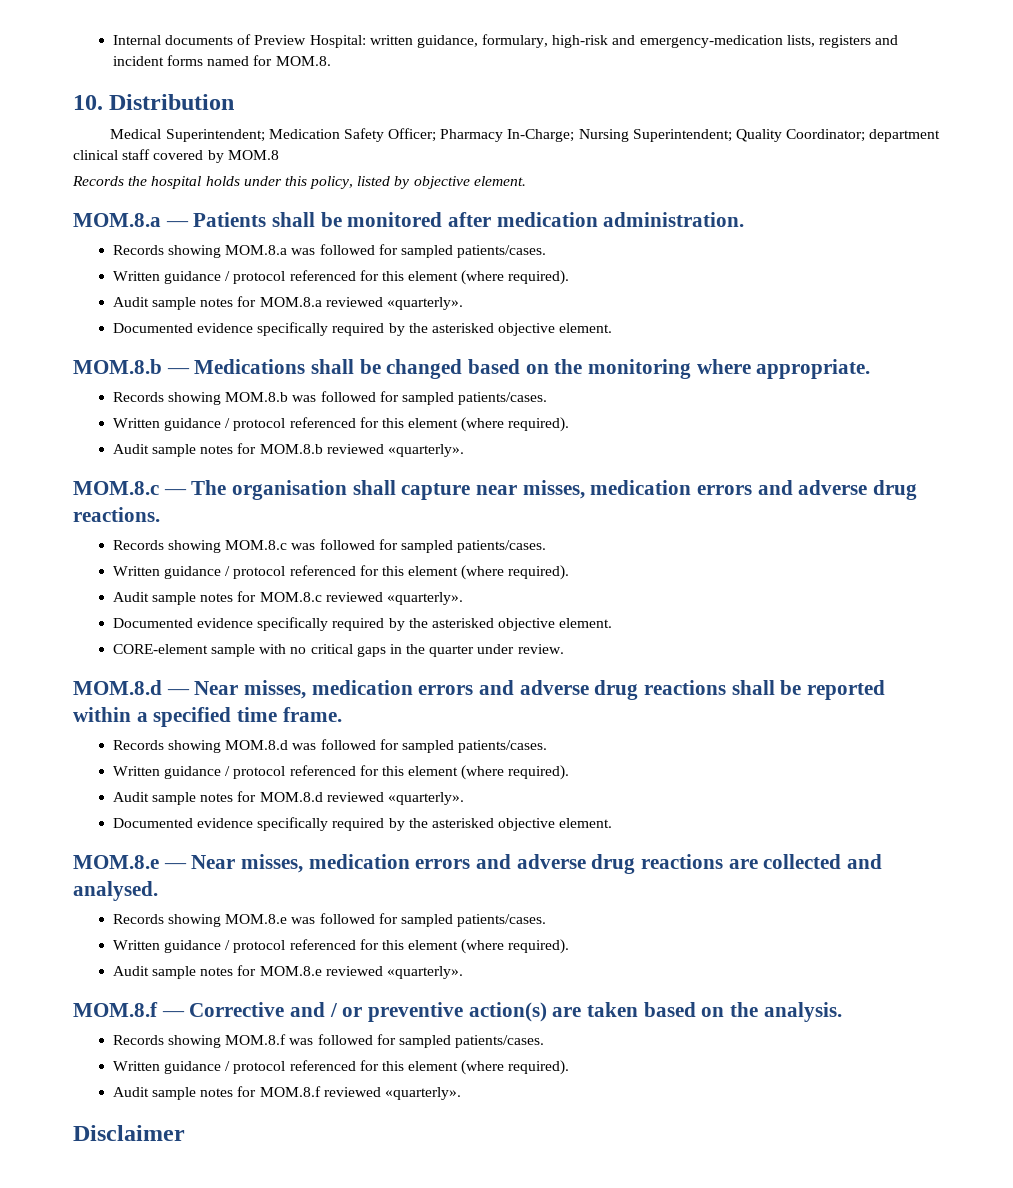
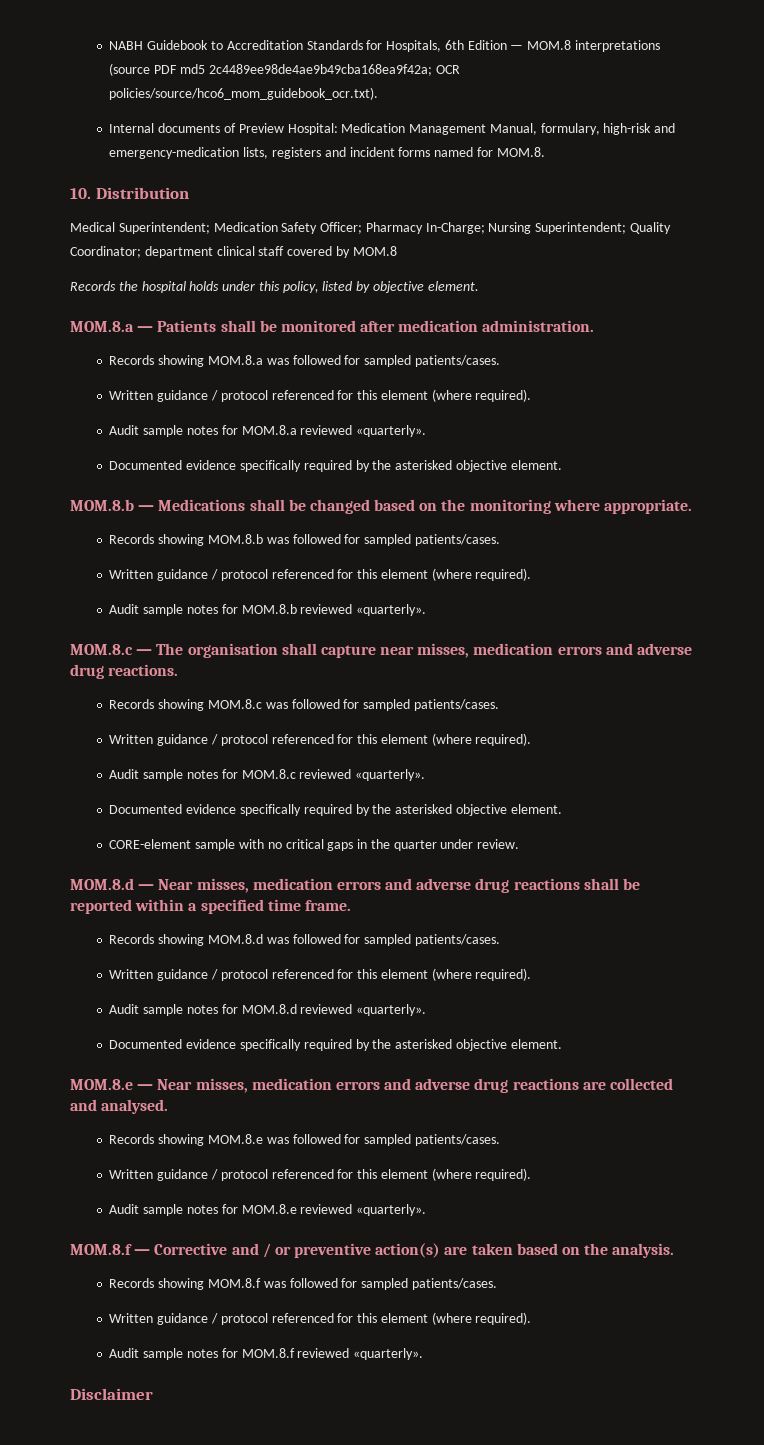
(112, 40) none -> [109,40,660,52] [109,63,460,76] [109,87,379,100] NABH Guidebook to Accreditation Standards for Hospitals, 6th Edition — MOM.8 interpretations (source PDF md5 2c4489ee98de4ae9b49cba168ea9f42a; OCR policies/source/hco6_mom_guidebook_ocr.txt). //
[369,35,478,48] written guidance, -> [341,123,537,135] Medication Management Manual,

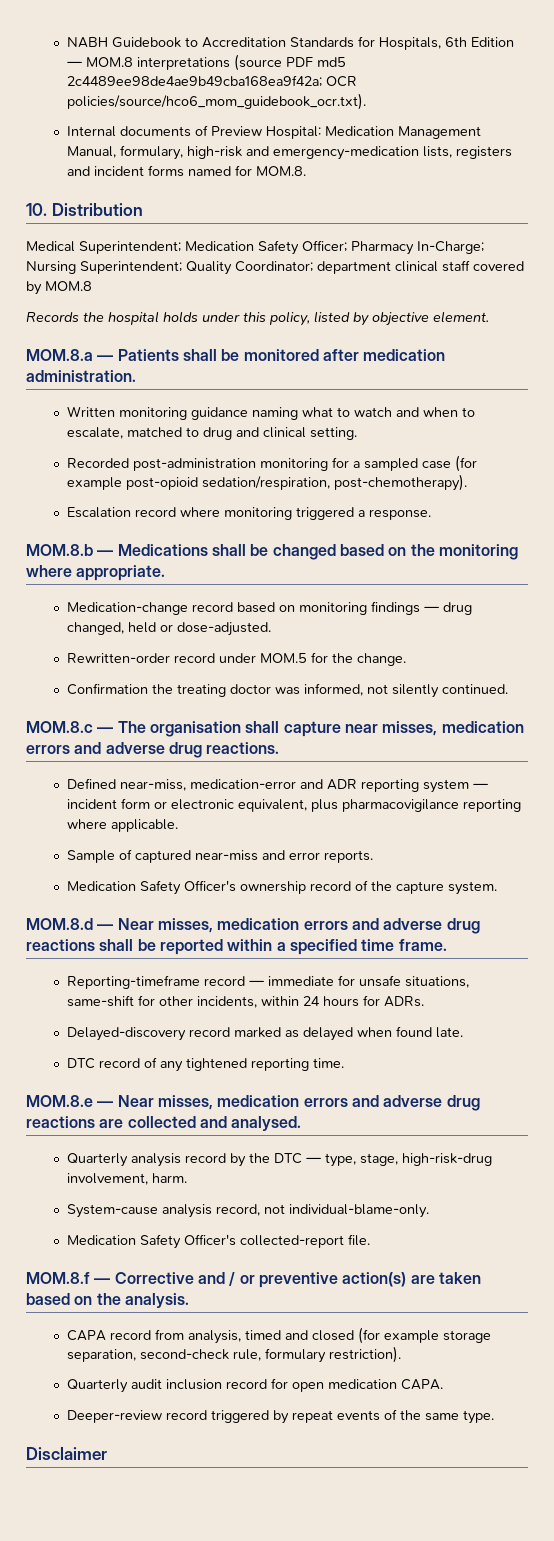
[109,355,500,367] [109,389,532,402] [109,425,427,437] [109,460,562,472] Records showing MOM.8.a was followed for sampled patients/cases. // Written guidance / protocol referenced for this element (where required). // Audit sample notes for MOM.8.a reviewed «quarterly». // Documented evidence specifically required by the asterisked objective element. -> [67,406,476,420] [67,427,358,440] [67,455,478,472] [67,474,468,491] [67,507,432,520] Written monitoring guidance naming what to watch and when to escalate, matched to drug and clinical setting. // Recorded post-administration monitoring for a sampled case (for example post-opioid sedation/respiration, post-chemotherapy). // Escalation record where monitoring triggered a response.
[109,534,500,546] [109,568,532,581] [109,604,427,616] Records showing MOM.8.b was followed for sampled patients/cases. // Written guidance / protocol referenced for this element (where required). // Audit sample notes for MOM.8.b reviewed «quarterly». -> [67,601,473,615] [67,622,272,636] [67,652,407,666] [67,683,509,698] Medication-change record based on monitoring findings — drug changed, held or dose-adjusted. // Rewritten-order record under MOM.5 for the change. // Confirmation the treating doctor was informed, not silently continued.
[109,699,499,711] [109,733,532,746] [109,769,426,781] [109,804,562,816] [109,839,520,851] Records showing MOM.8.c was followed for sampled patients/cases. // Written guidance / protocol referenced for this element (where required). // Audit sample notes for MOM.8.c reviewed «quarterly». // Documented evidence specifically required by the asterisked objective element. // CORE-element sample with no critical gaps in the quarter under review. -> [67,778,489,793] [67,798,522,812] [67,819,179,832] [67,849,374,863] [67,880,498,895] Defined near-miss, medication-error and ADR reporting system — incident form or electronic equivalent, plus pharmacovigilance reporting where applicable. // Sample of captured near-miss and error reports. // Medication Safety Officer's ownership record of the capture system.
[109,934,500,946] [109,968,532,981] [109,1004,427,1016] [109,1039,562,1051] Records showing MOM.8.d was followed for sampled patients/cases. // Written guidance / protocol referenced for this element (where required). // Audit sample notes for MOM.8.d reviewed «quarterly». // Documented evidence specifically required by the asterisked objective element. -> [67,975,470,989] [67,995,425,1008] [67,1026,464,1041] [67,1057,345,1072] Reporting-timeframe record — immediate for unsafe situations, same-shift for other incidents, within 24 hours for ADRs. // Delayed-discovery record marked as delayed when found late. // DTC record of any tightened reporting time.
[109,1134,500,1146] [109,1168,532,1181] [109,1204,427,1216] Records showing MOM.8.e was followed for sampled patients/cases. // Written guidance / protocol referenced for this element (where required). // Audit sample notes for MOM.8.e reviewed «quarterly». -> [67,1153,493,1167] [67,1173,188,1185] [67,1204,430,1218] [67,1234,371,1249] Quarterly analysis record by the DTC — type, stage, high-risk-drug involvement, harm. // System-cause analysis record, not individual-blame-only. // Medication Safety Officer's collected-report file.
[109,1278,497,1290] [109,1312,532,1325] [109,1348,424,1360] Records showing MOM.8.f was followed for sampled patients/cases. // Written guidance / protocol referenced for this element (where required). // Audit sample notes for MOM.8.f reviewed «quarterly». -> [67,1327,492,1344] [67,1346,402,1363] [67,1378,444,1393] [67,1409,495,1424] CAPA record from analysis, timed and closed (for example storage separation, second-check rule, formulary restriction). // Quarterly audit inclusion record for open medication CAPA. // Deeper-review record triggered by repeat events of the same type.

